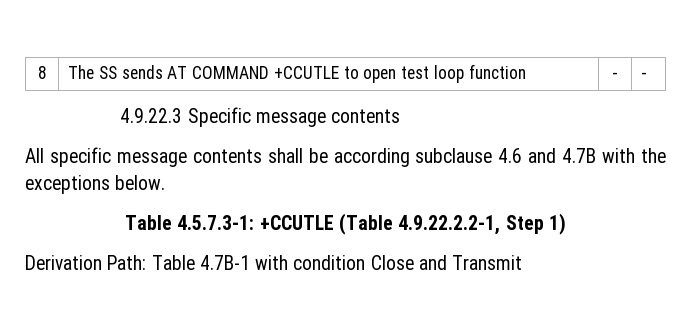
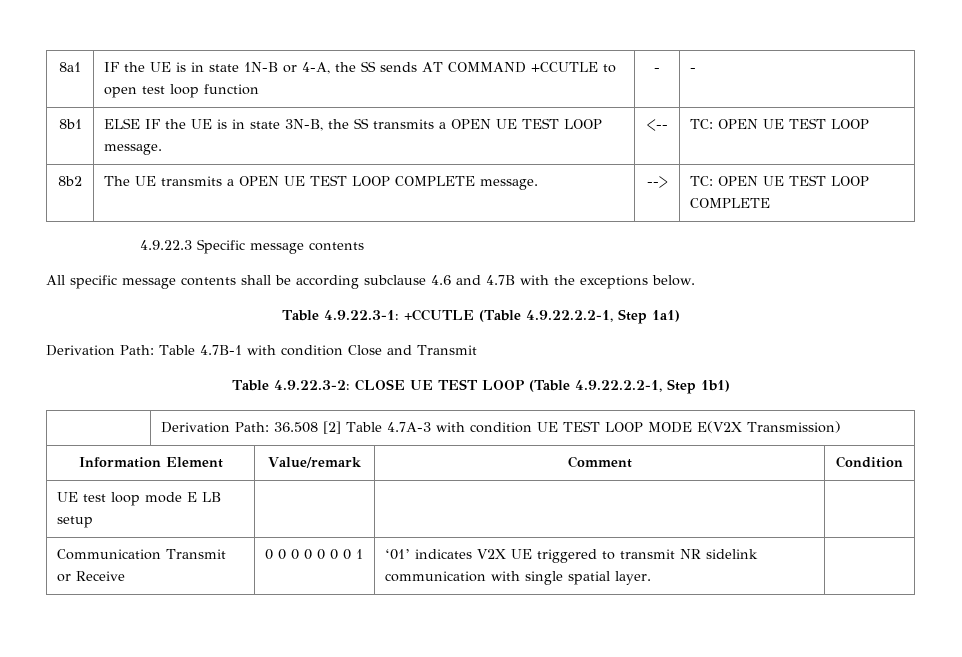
[37,66,47,79] [68,65,95,79] 8 | The -> [59,62,81,72] [104,62,357,74] 8a1 | IF the UE is in state 1N-B or 4-A, the
(648, 75) none -> [58,119,82,129] [104,118,603,131] [104,144,163,155] [646,119,668,131] [690,118,870,129] [58,176,82,186] [104,175,539,190] [646,176,668,188] [690,175,870,186] [690,198,771,208] // 8b1 | ELSE IF the UE is in state 3N-B, the SS transmits a OPEN UE TEST LOOP message. | <-- | TC: OPEN UE TEST LOOP // 8b2 | The UE transmits a OPEN UE TEST LOOP COMPLETE message. | --> | TC: OPEN UE TEST LOOP COMPLETE
[177,215,255,230] 4.5.7.3-1: -> [324,310,399,320] 4.9.22.3-1:
[548,213,566,235] 1) -> [651,310,680,322] 1a1)
(523, 262) none -> [231,379,731,394] [161,421,842,434] [78,457,223,468] [268,457,363,468] [567,456,632,468] [836,456,903,468] [57,492,222,506] [57,516,94,528] [57,549,227,560] [57,571,126,582] [265,549,364,560] [385,549,759,563] [385,571,652,585] // Table 4.9.22.3-2: CLOSE UE TEST LOOP (Table 4.9.22.2.2-1, Step 1b1) // | Derivation Path: 36.508 [2] Table 4.7A-3 with condition UE TEST LOOP MODE E(V2X Transmission) // Information Element | Value/remark | Comment | Condition // UE test loop mode E LB setup | | | // Communication Transmit or Receive | 0 0 0 0 0 0 0 1 | ‘01’ indicates V2X UE triggered to transmit NR sidelink communication with single spatial layer. |

